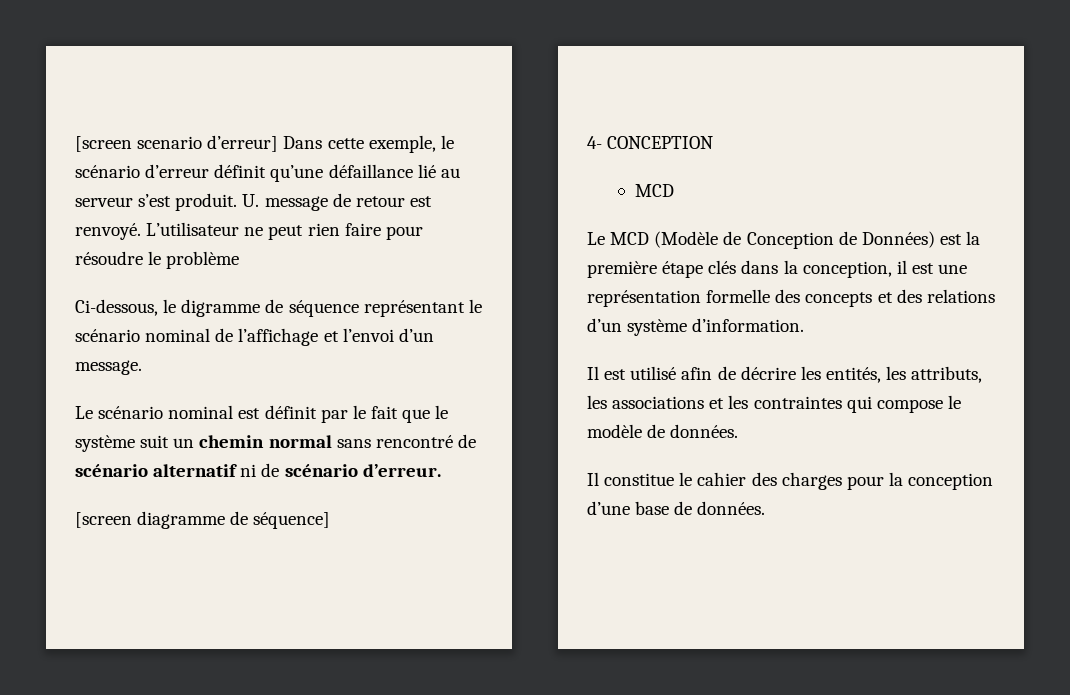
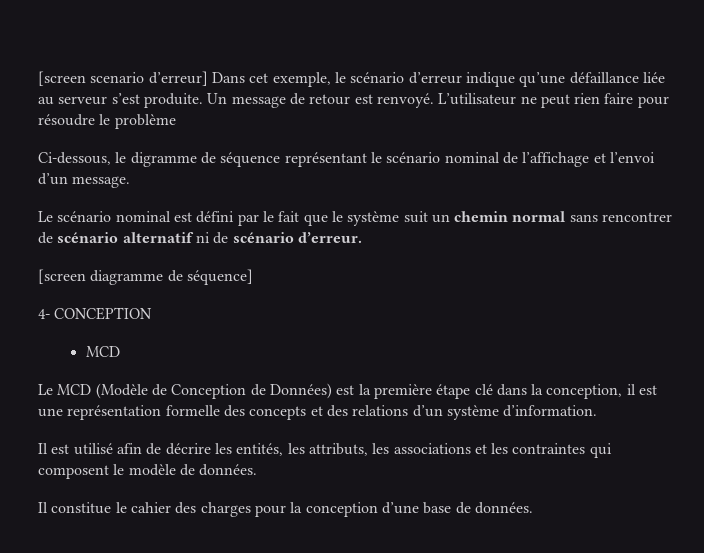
[327,138,364,149] cette -> [249,73,269,83] cet
[214,164,267,178] définit -> [465,72,515,87] indique
[417,164,436,178] lié -> [642,72,665,83] liée
[175,193,260,211] produit. U. -> [143,93,228,108] produite. Un
[264,405,317,419] définit -> [196,211,235,223] défini
[375,435,453,448] rencontré -> [602,212,673,222] rencontrer
[708,260,737,274] clés -> [474,384,493,395] clé
[876,399,943,413] compose -> [38,465,109,479] composent

